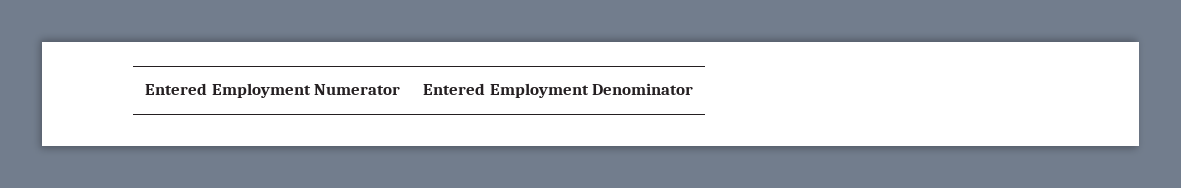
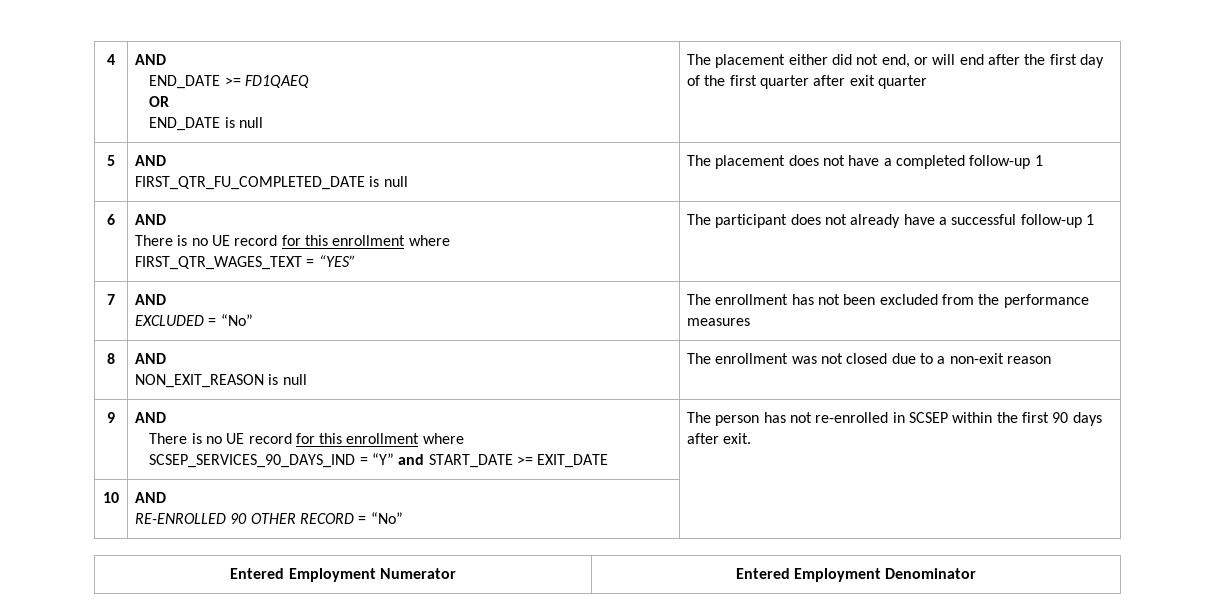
(144, 89) none -> [107,54,115,65] [135,54,167,65] [149,75,309,89] [149,96,170,107] [149,117,263,131] [687,54,1104,68] [687,75,927,89] [107,155,115,166] [135,155,167,166] [135,176,408,190] [687,155,1043,169] [107,214,115,225] [135,214,167,225] [135,235,450,246] [135,255,356,270] [687,214,1094,228] [107,294,115,305] [135,294,167,305] [135,314,253,326] [687,294,1089,308] [687,318,751,326] [107,353,115,364] [135,353,167,364] [135,374,307,388] [687,353,1051,364] [107,412,115,423] [135,412,167,423] [149,433,464,444] [149,453,609,468] [687,412,1102,426] [687,433,752,444] [103,492,119,503] [135,492,167,503] [135,512,403,524] 4 | AND // END_DATE >= FD1QAEQ // OR // END_DATE is null | The placement either did not end, or will end after the first day of the first quarter after exit quarter // 5 | AND // FIRST_QTR_FU_COMPLETED_DATE is null | The placement does not have a completed follow-up 1 // 6 | AND // There is no UE record for this enrollment where // FIRST_QTR_WAGES_TEXT = “YES” | The participant does not already have a successful follow-up 1 // 7 | AND // EXCLUDED = “No” | The enrollment has not been excluded from the performance measures // 8 | AND // NON_EXIT_REASON is null | The enrollment was not closed due to a non-exit reason // 9 | AND // There is no UE record for this enrollment where SCSEP_SERVICES_90_DAYS_IND = “Y” and START_DATE >= EXIT_DATE | The person has not re-enrolled in SCSEP within the first 90 days after exit. // 10 | AND // RE-ENROLLED 90 OTHER RECORD = “No” | //

